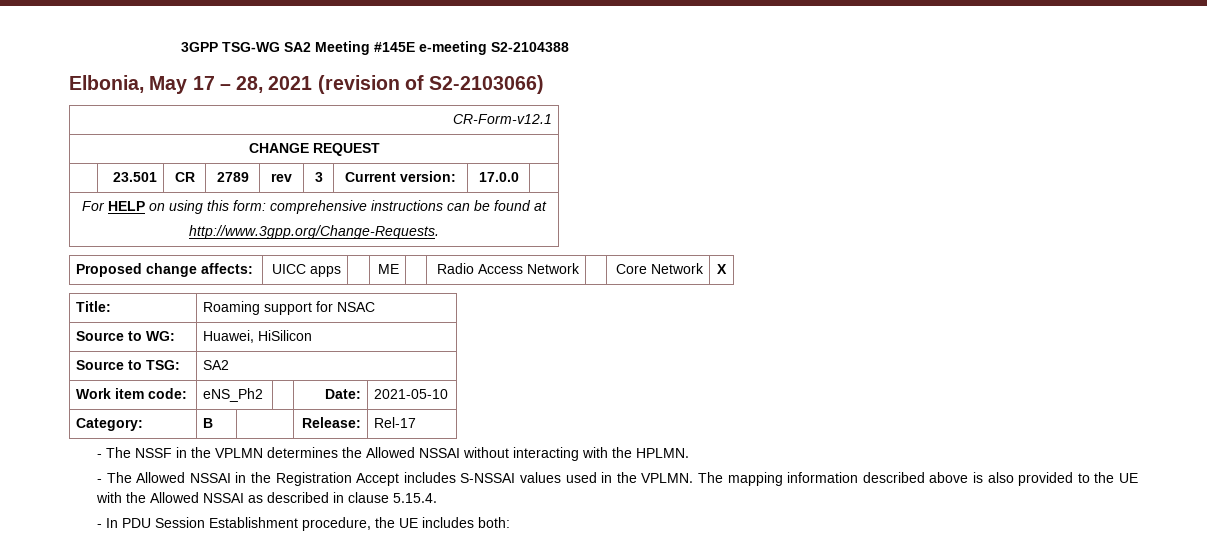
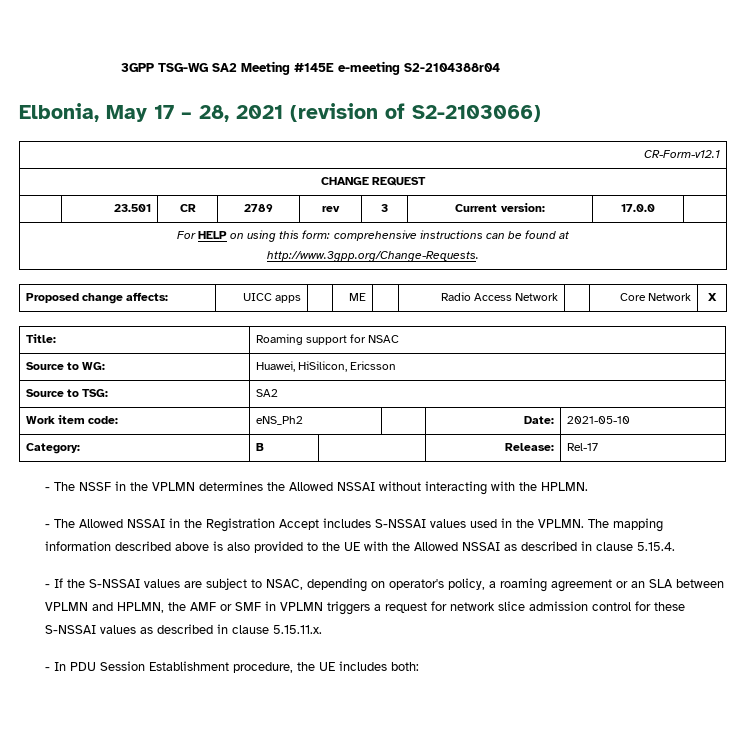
[490,42,569,52] S2-2104388 -> [404,63,501,72] S2-2104388r04
[258,330,313,341] HiSilicon -> [298,361,397,372] HiSilicon, Ericsson
(437, 498) none -> [44,578,724,592] [44,601,685,615] [44,624,322,634] // - If the S-NSSAI values are subject to NSAC, depending on operator's policy, a roaming agreement or an SLA between VPLMN and HPLMN, the AMF or SMF in VPLMN triggers a request for network slice admission control for these S-NSSAI values as described in clause 5.15.11.x.

